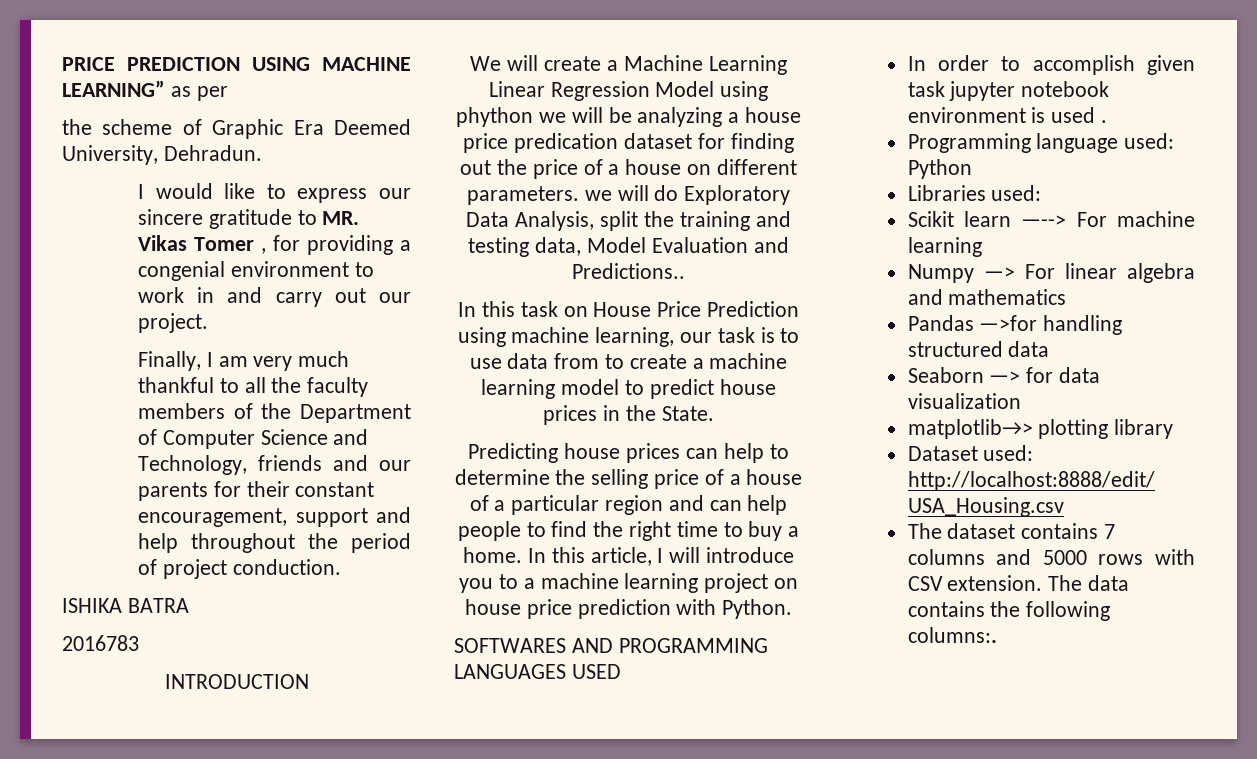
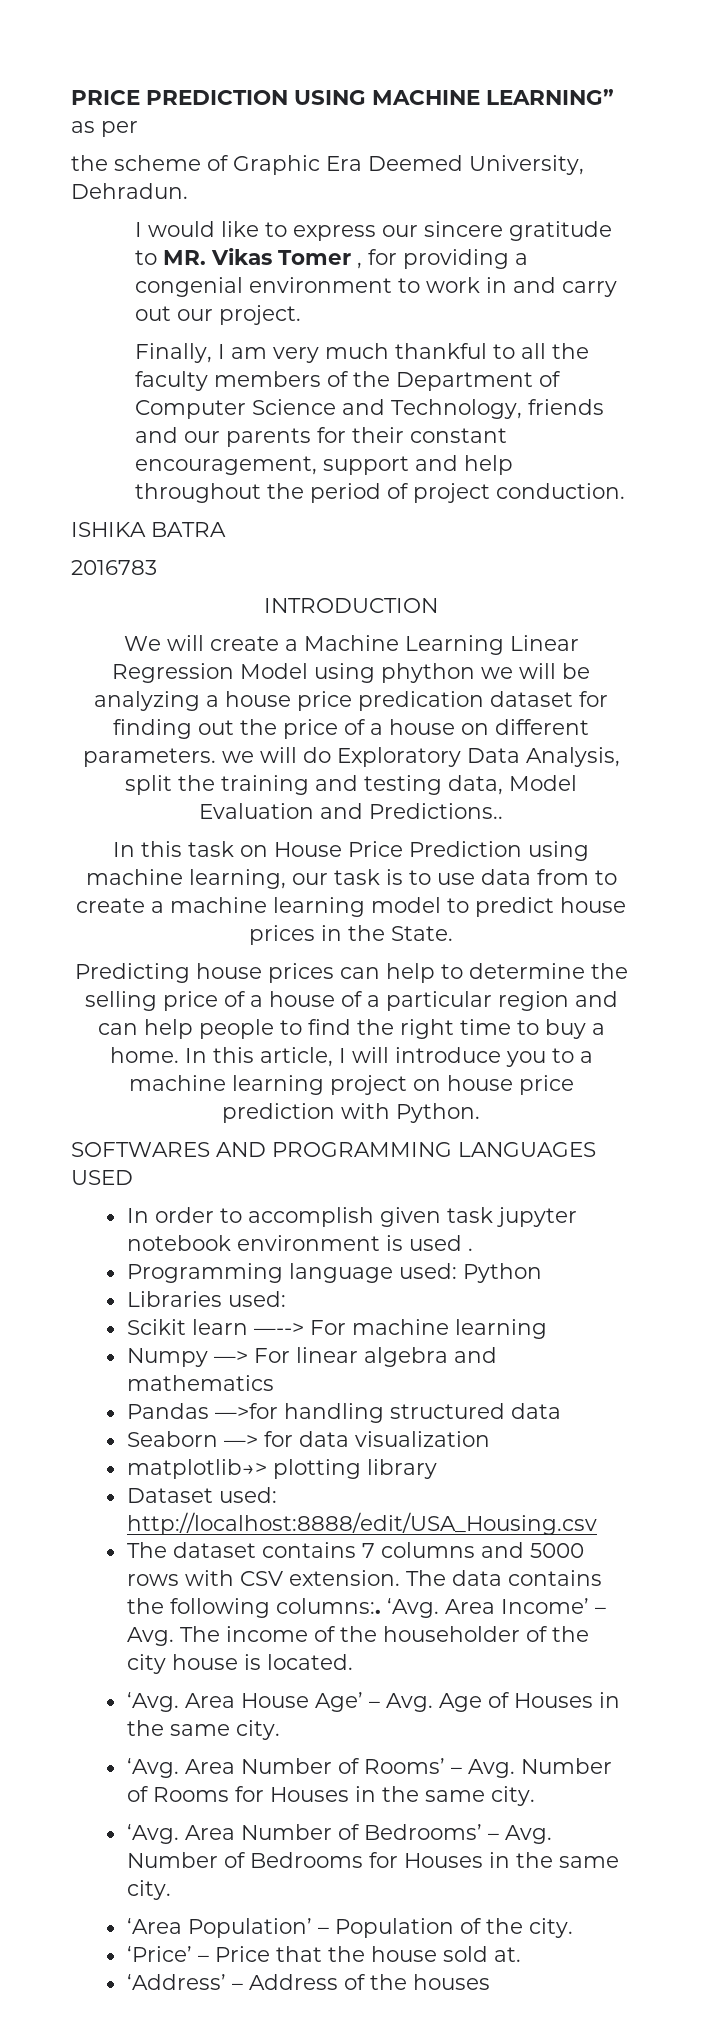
(997, 635) none -> [386,1598,606,1618] [126,1626,589,1646] [126,1654,353,1674] [126,1692,620,1712] [126,1720,280,1740] [126,1758,612,1778] [126,1786,535,1806] [126,1824,552,1844] [126,1852,619,1868] [126,1880,171,1900] [126,1918,573,1938] [126,1946,521,1962] [126,1974,490,1990] ‘Avg. Area Income’ – Avg. The income of the householder of the city house is located. // ‘Avg. Area House Age’ – Avg. Age of Houses in the same city. // ‘Avg. Area Number of Rooms’ – Avg. Number of Rooms for Houses in the same city. // ‘Avg. Area Number of Bedrooms’ – Avg. Number of Bedrooms for Houses in the same city. // ‘Area Population’ – Population of the city. // ‘Price’ – Price that the house sold at. // ‘Address’ – Address of the houses

